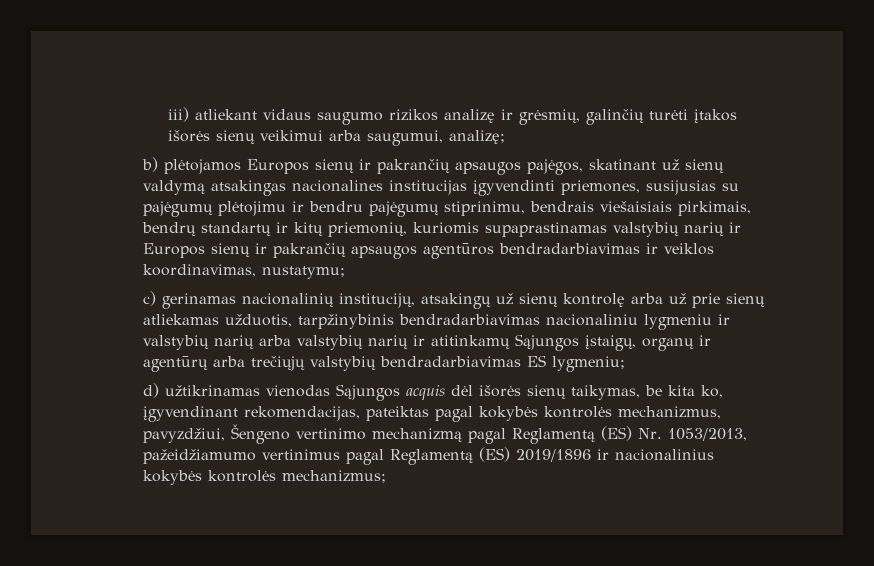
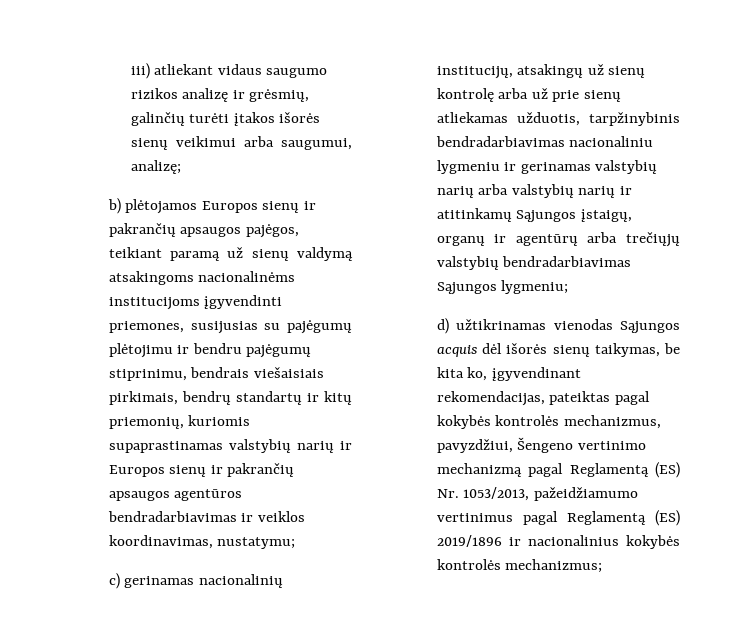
[589,159,657,170] skatinant -> [108,247,221,261] teikiant paramą
[211,180,468,196] atsakingas nacionalines institucijas -> [108,271,296,285] [108,297,200,310] atsakingoms nacionalinėms institucijoms
(731, 319) none -> [520,162,591,174] gerinamas
[527,355,547,367] ES -> [436,282,497,295] Sąjungos

